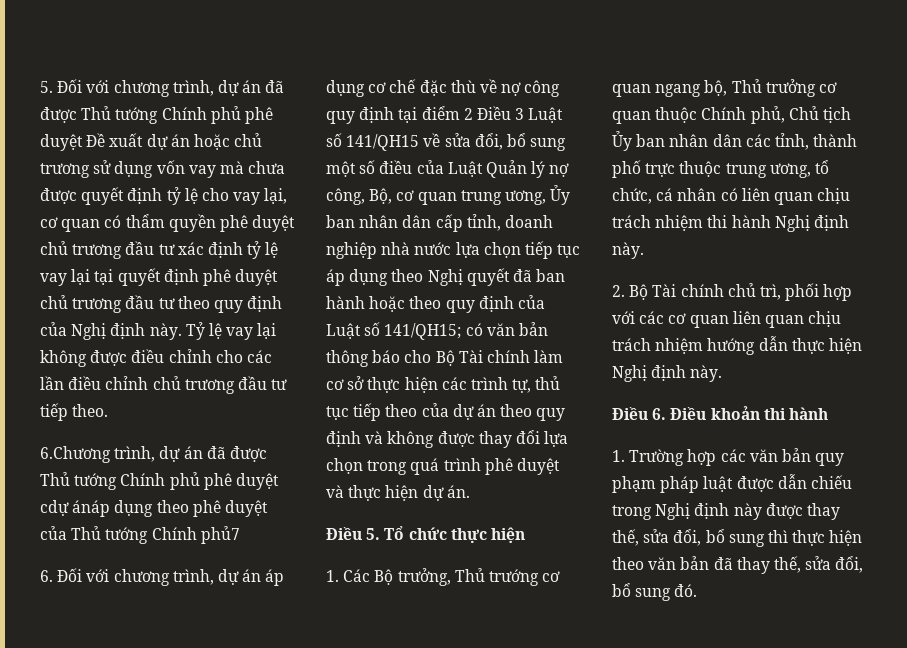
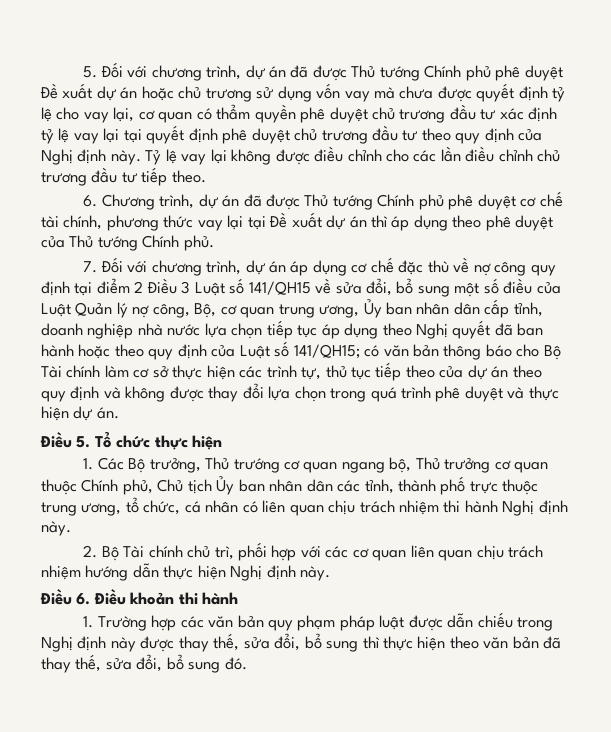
[40,446,111,463] 6.Chương -> [83,194,155,210] 6. Chương
[40,500,111,517] cdự ánáp -> [520,191,563,207] [41,212,410,231] cơ chế tài chính, phương thức vay lại tại Đề xuất dự án thì áp
[200,526,240,544] [40,570,53,582] phủ7 // 6. -> [183,235,214,251] [83,261,98,273] phủ. // 7.

